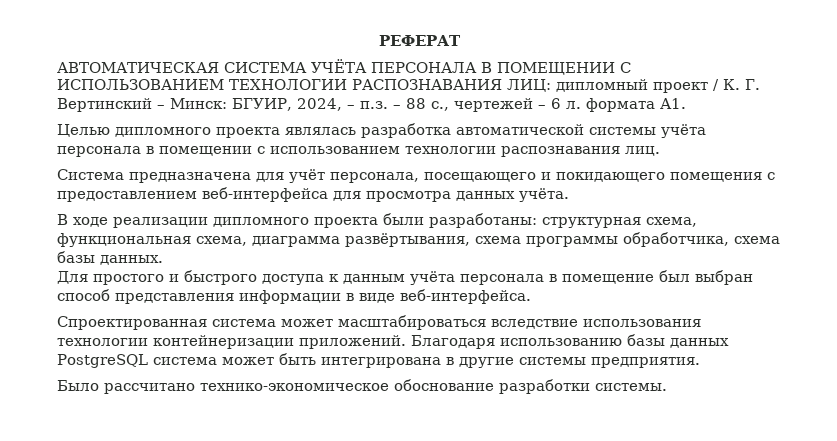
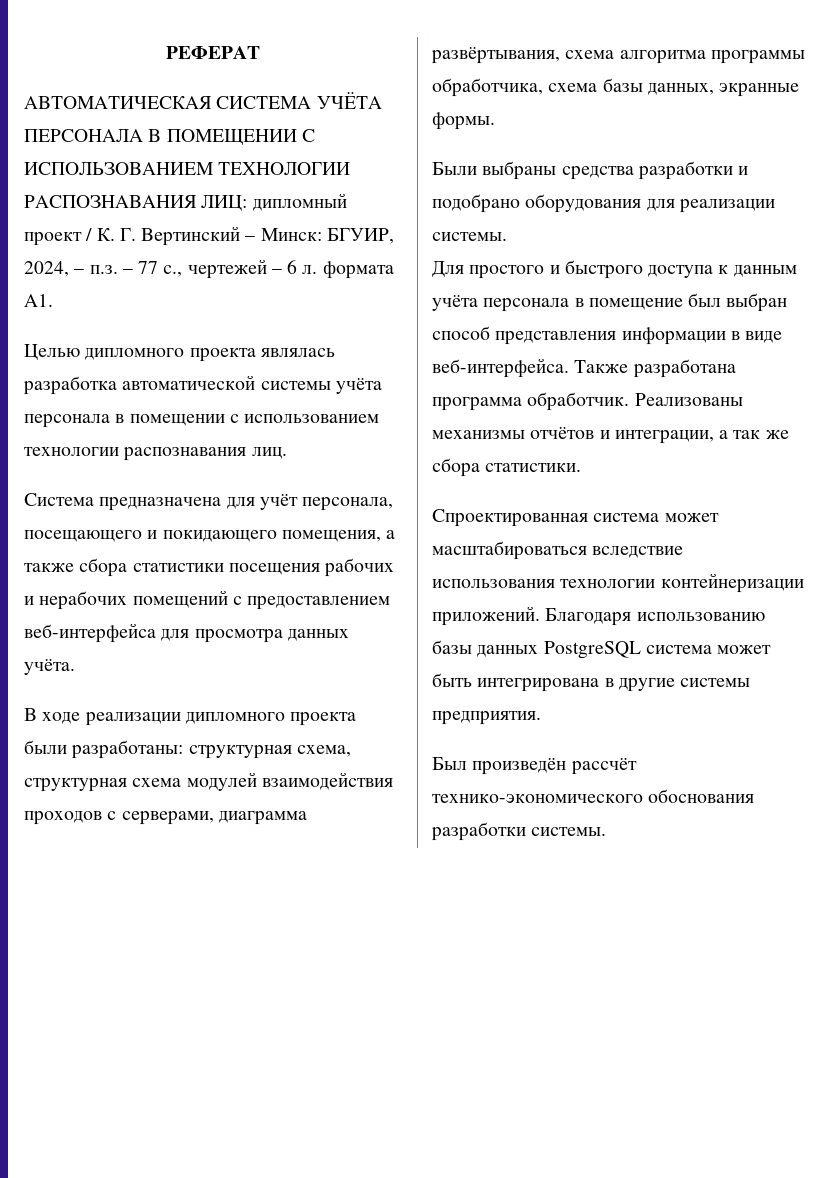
[406,98,426,109] 88 -> [138,261,159,274] 77
[670,172,762,182] помещения -> [281,530,396,542] [24,558,395,577] [24,590,228,610] помещения, а также сбора статистики посещения рабочих и нерабочих помещений
[57,233,247,247] функциональная схема, -> [24,772,393,792] [24,811,214,825] структурная схема модулей взаимодействия проходов с серверами,
(521, 240) none -> [619,50,706,64] алгоритма
[100,255,163,265] данных. -> [647,83,800,97] [432,112,495,130] [432,161,749,180] [432,194,775,213] [432,232,507,241] данных, экранные формы. // Были выбраны средства разработки и подобрано оборудования для реализации системы.
(531, 296) none -> [574,359,736,378] [432,392,743,411] [432,427,789,444] [432,458,582,477] Также разработана программа обработчик. Реализованы механизмы отчётов и интеграции, а так же сбора статистики.
[57,379,494,394] Было рассчитано технико-экономическое обоснование -> [432,757,637,775] [432,789,755,803] Был произведён рассчёт технико-экономического обоснования

